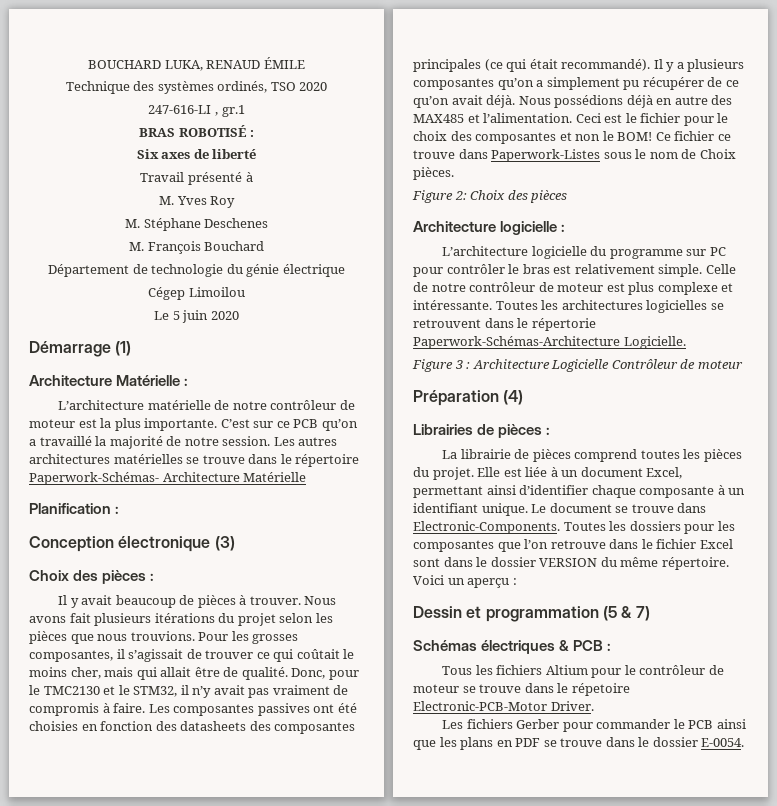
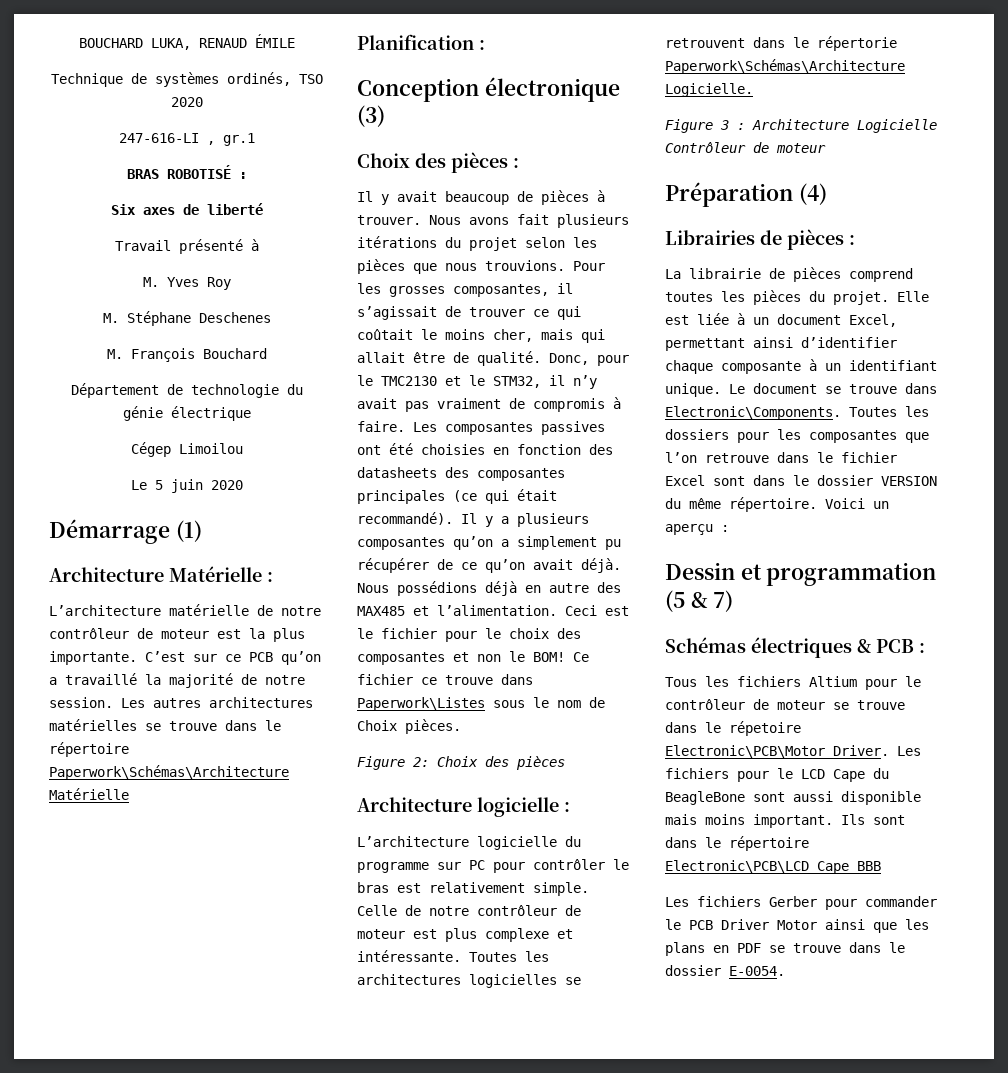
[133,81,155,91] des -> [130,73,147,84] de
[29,472,240,485] Paperwork-Schémas- Architecture -> [49,765,289,780] Paperwork\Schémas\Architecture
[491,149,601,162] Paperwork-Listes -> [357,697,485,711] Paperwork\Listes
[413,336,620,349] Paperwork-Schémas-Architecture -> [665,59,905,74] Paperwork\Schémas\Architecture
[413,521,560,534] Electronic-Components. -> [665,406,841,420] Electronic\Components.
[413,701,547,711] Electronic-PCB-Motor -> [665,745,825,758] Electronic\PCB\Motor
(594, 706) none -> [897,746,921,756] [665,768,889,782] [665,791,921,805] [665,814,905,828] [665,836,809,851] [665,860,881,874] Les fichiers pour le LCD Cape du BeagleBone sont aussi disponible mais moins important. Ils sont dans le répertoire Electronic\PCB\LCD Cape BBB
(714, 724) none -> [721,919,817,930] Driver Motor

